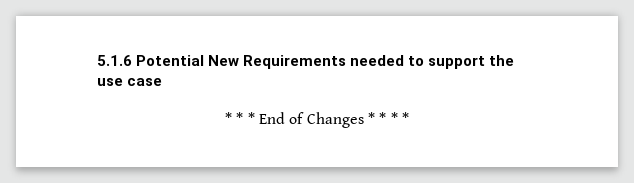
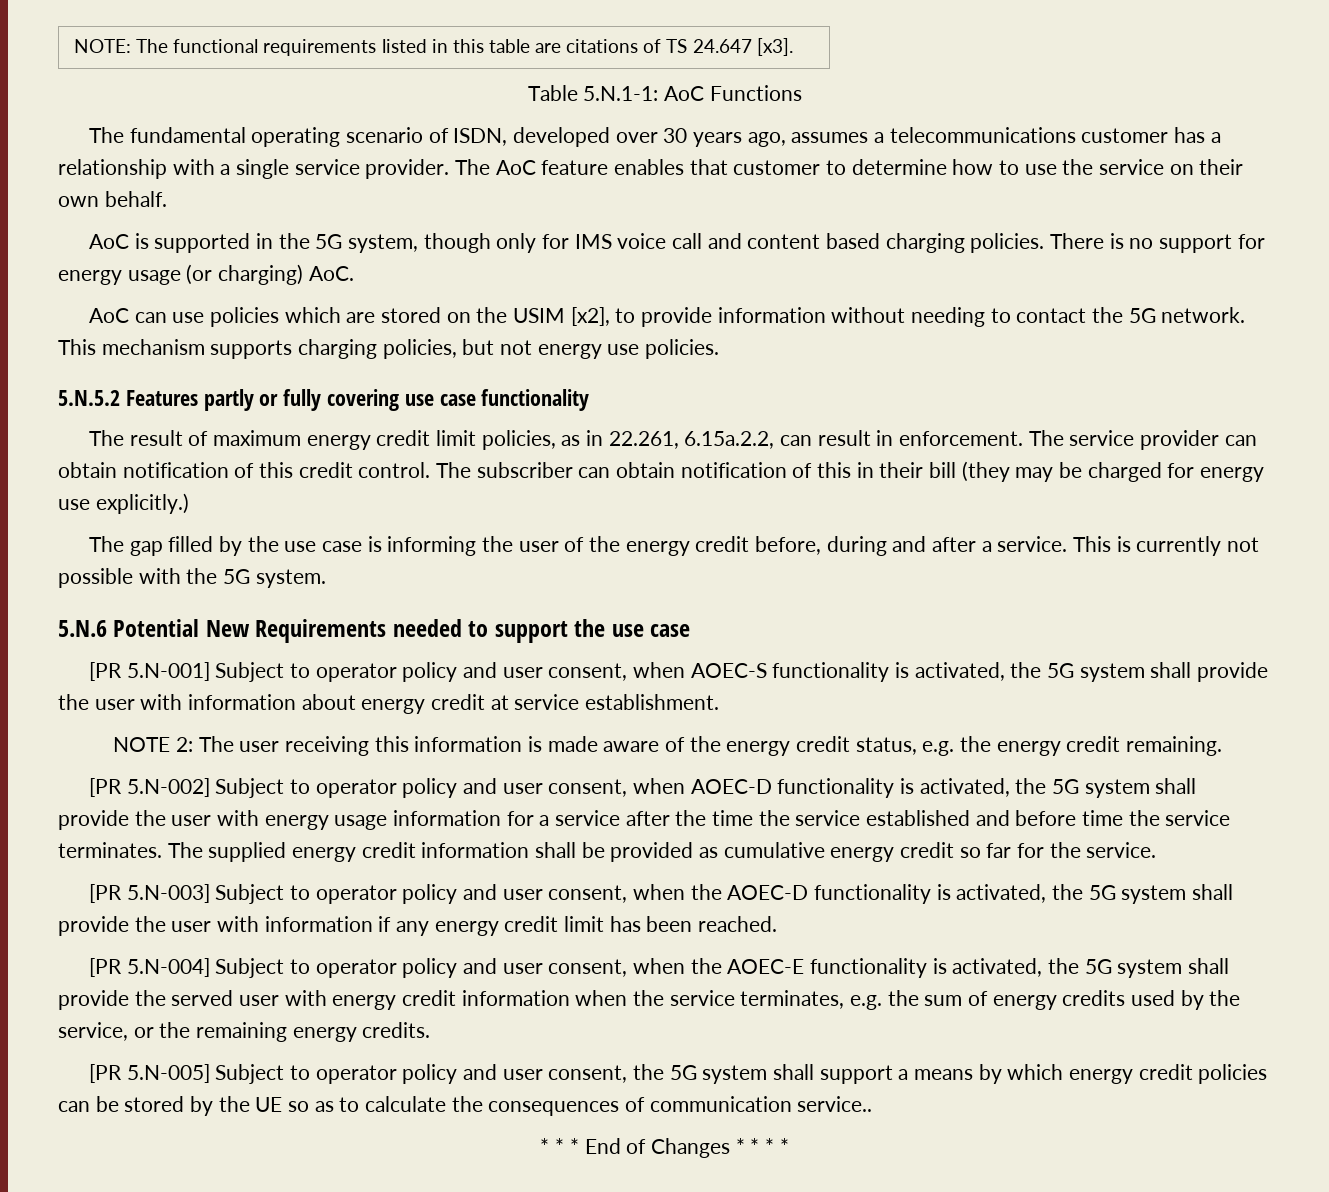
[97,55,132,66] 5.1.6 -> [74,38,793,56] [527,85,802,101] [88,127,1221,147] [58,159,1244,179] [58,191,167,207] [88,233,1265,253] [58,264,354,285] [88,307,1246,327] [58,339,720,359] [58,389,590,411] [88,430,1257,450] [58,461,1265,482] [58,493,189,514] [88,536,1260,556] [58,568,326,588] [58,620,107,637] NOTE: The functional requirements listed in this table are citations of TS 24.647 [x3]. // Table 5.N.1-1: AoC Functions // The fundamental operating scenario of ISDN, developed over 30 years ago, assumes a telecommunications customer has a relationship with a single service provider. The AoC feature enables that customer to determine how to use the service on their own behalf. // AoC is supported in the 5G system, though only for IMS voice call and content based charging policies. There is no support for energy usage (or charging) AoC. // AoC can use policies which are stored on the USIM [x2], to provide information without needing to contact the 5G network. This mechanism supports charging policies, but not energy use policies. // 5.N.5.2 Features partly or fully covering use case functionality // The result of maximum energy credit limit policies, as in 22.261, 6.15a.2.2, can result in enforcement. The service provider can obtain notification of this credit control. The subscriber can obtain notification of this in their bill (they may be charged for energy use explicitly.) // The gap filled by the use case is informing the user of the energy credit before, during and after a service. This is currently not possible with the 5G system. // 5.N.6
(163, 82) none -> [88,662,1269,682] [58,694,720,714] [113,736,1223,756] [88,778,1197,798] [58,810,1231,830] [58,842,1157,862] [88,884,1234,904] [58,916,778,936] [88,958,1230,978] [58,990,1241,1010] [58,1022,431,1042] [88,1064,1268,1084] [58,1096,873,1116] // [PR 5.N-001] Subject to operator policy and user consent, when AOEC-S functionality is activated, the 5G system shall provide the user with information about energy credit at service establishment. // NOTE 2: The user receiving this information is made aware of the energy credit status, e.g. the energy credit remaining. // [PR 5.N-002] Subject to operator policy and user consent, when AOEC-D functionality is activated, the 5G system shall provide the user with energy usage information for a service after the time the service established and before time the service terminates. The supplied energy credit information shall be provided as cumulative energy credit so far for the service. // [PR 5.N-003] Subject to operator policy and user consent, when the AOEC-D functionality is activated, the 5G system shall provide the user with information if any energy credit limit has been reached. // [PR 5.N-004] Subject to operator policy and user consent, when the AOEC-E functionality is activated, the 5G system shall provide the served user with energy credit information when the service terminates, e.g. the sum of energy credits used by the service, or the remaining energy credits. // [PR 5.N-005] Subject to operator policy and user consent, the 5G system shall support a means by which energy credit policies can be stored by the UE so as to calculate the consequences of communication service..

